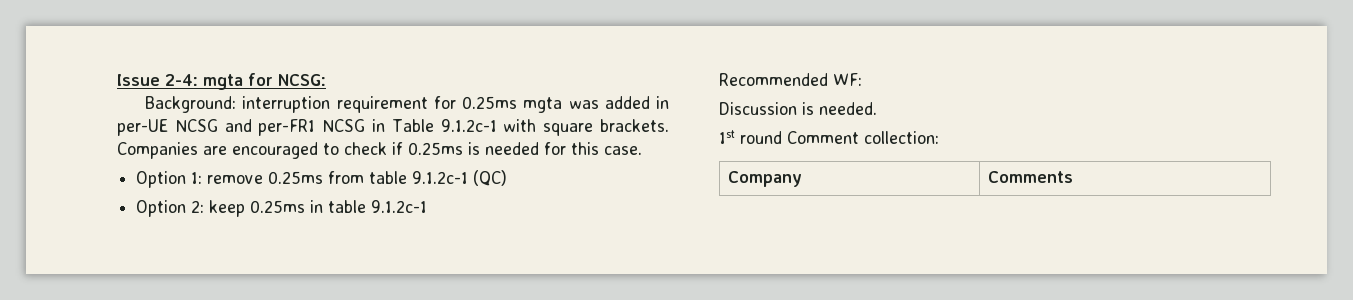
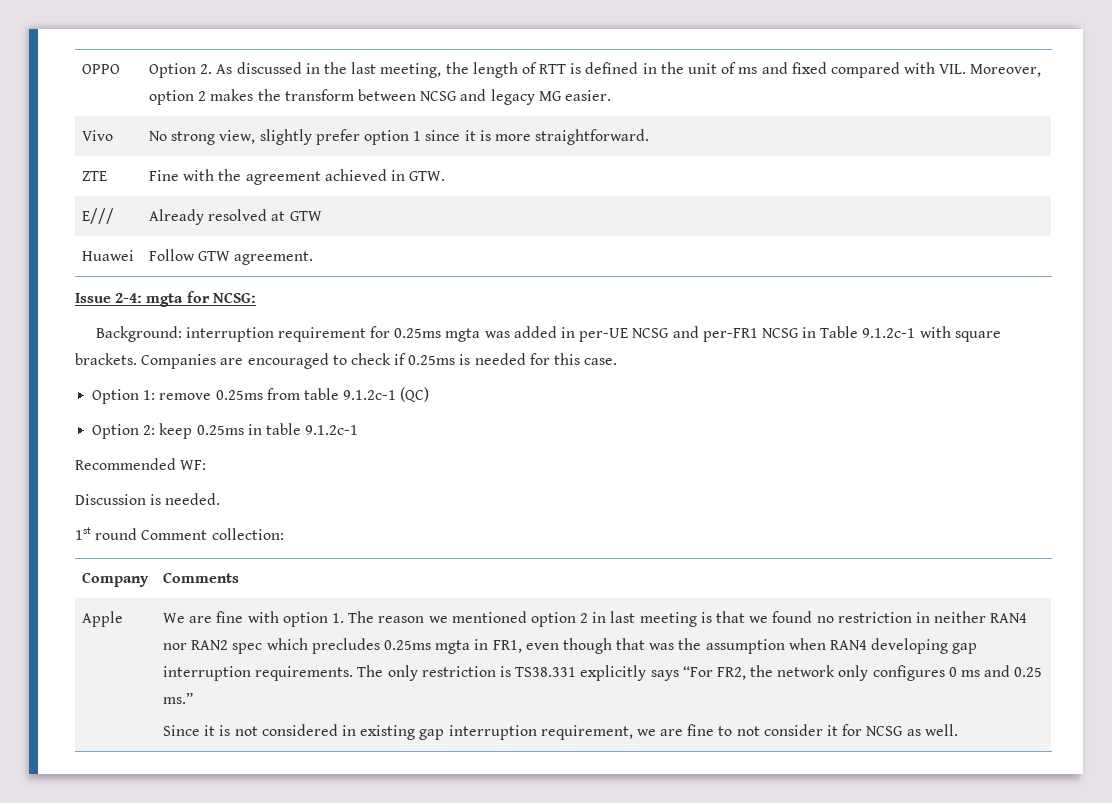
(117, 80) none -> [82,64,121,74] [149,62,1042,78] [149,89,611,105] [82,130,114,141] [149,129,650,145] [82,171,108,181] [149,169,446,185] [82,208,115,224] [149,209,322,225] [82,250,135,261] [149,249,314,265] OPPO | Option 2. As discussed in the last meeting, the length of RTT is defined in the unit of ms and fixed compared with VIL. Moreover, option 2 makes the transform between NCSG and legacy MG easier. // Vivo | No strong view, slightly prefer option 1 since it is more straightforward. // ZTE | Fine with the agreement achieved in GTW. // E/// | Already resolved at GTW // Huawei | Follow GTW agreement. //
(1074, 177) none -> [82,611,124,627] [163,611,1028,627] [163,638,978,654] [163,665,1043,681] [163,692,194,704] [163,724,958,740] // Apple | We are fine with option 1. The reason we mentioned option 2 in last meeting is that we found no restriction in neither RAN4 nor RAN2 spec which precludes 0.25ms mgta in FR1, even though that was the assumption when RAN4 developing gap interruption requirements. The only restriction is TS38.331 explicitly says “For FR2, the network only configures 0 ms and 0.25 ms.” // Since it is not considered in existing gap interruption requirement, we are fine to not consider it for NCSG as well.

